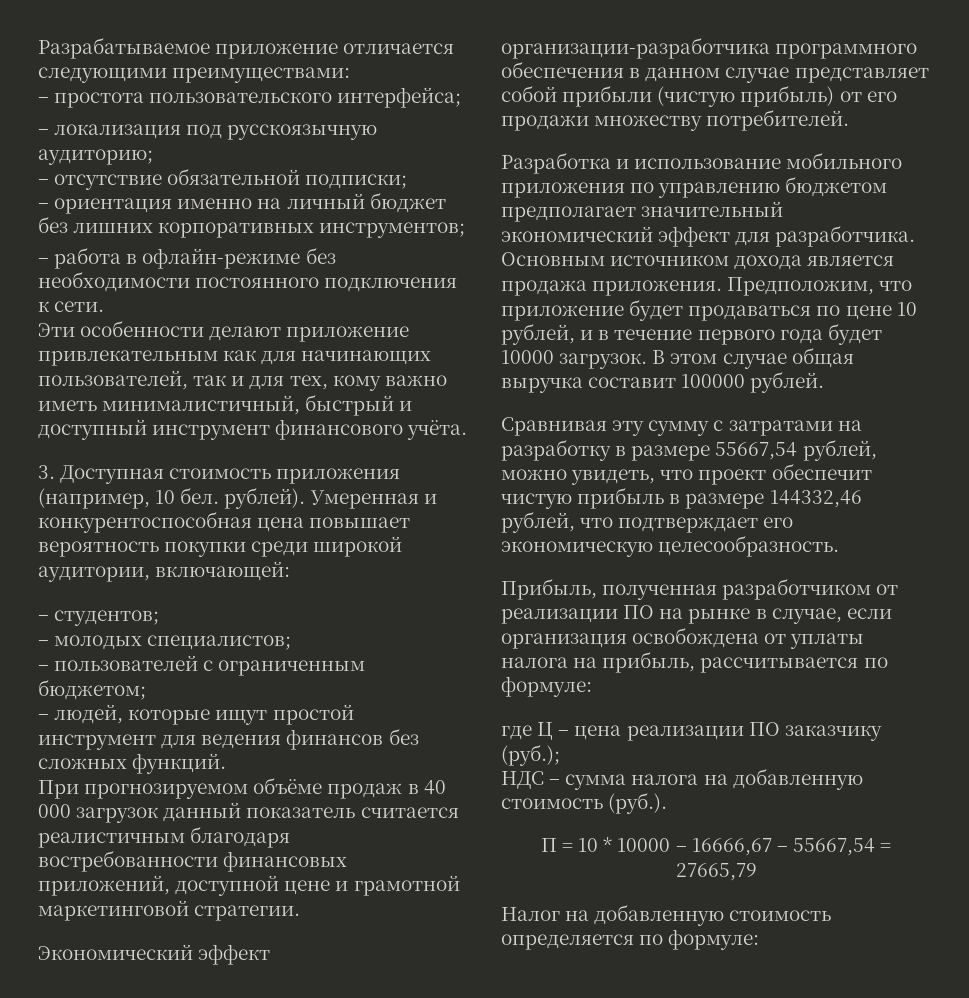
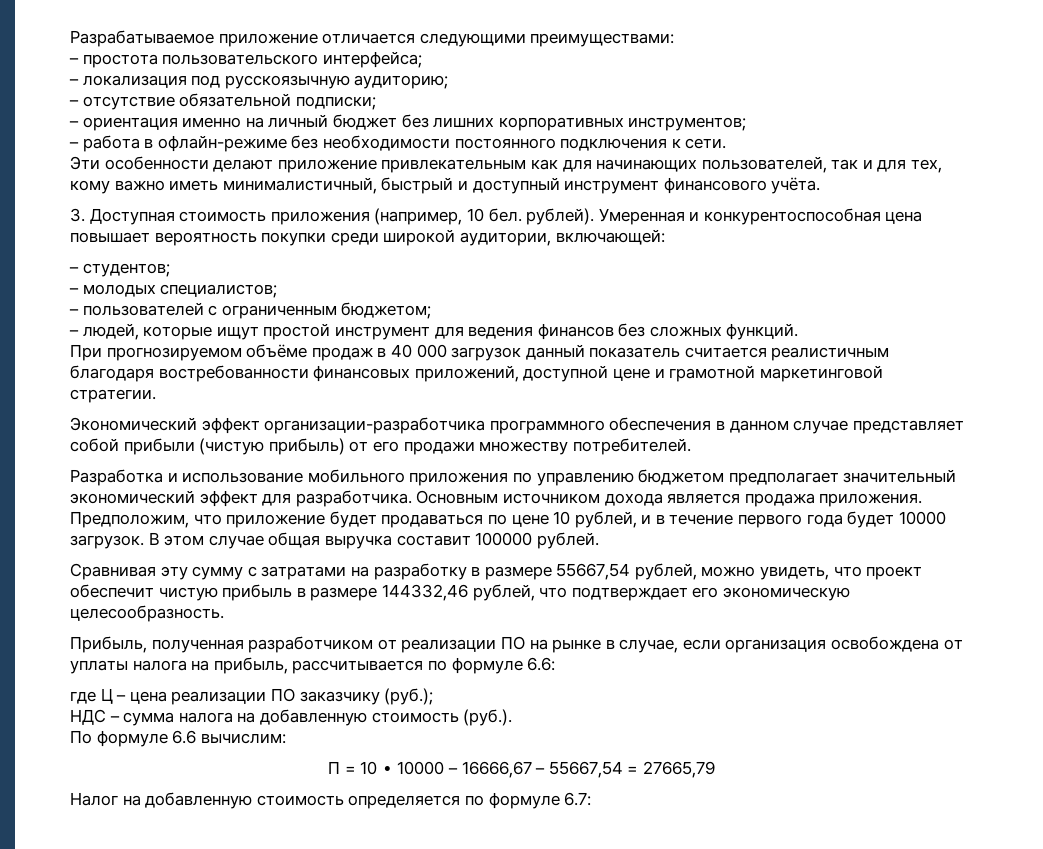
[501,676,592,697] формуле: -> [451,657,556,674] формуле 6.6:
(668, 803) none -> [70,730,286,747] // По формуле 6.6 вычислим:
[603,837,613,852] * -> [381,766,393,774] ∙
[668,929,760,950] формуле: -> [488,792,592,809] формуле 6.7:

